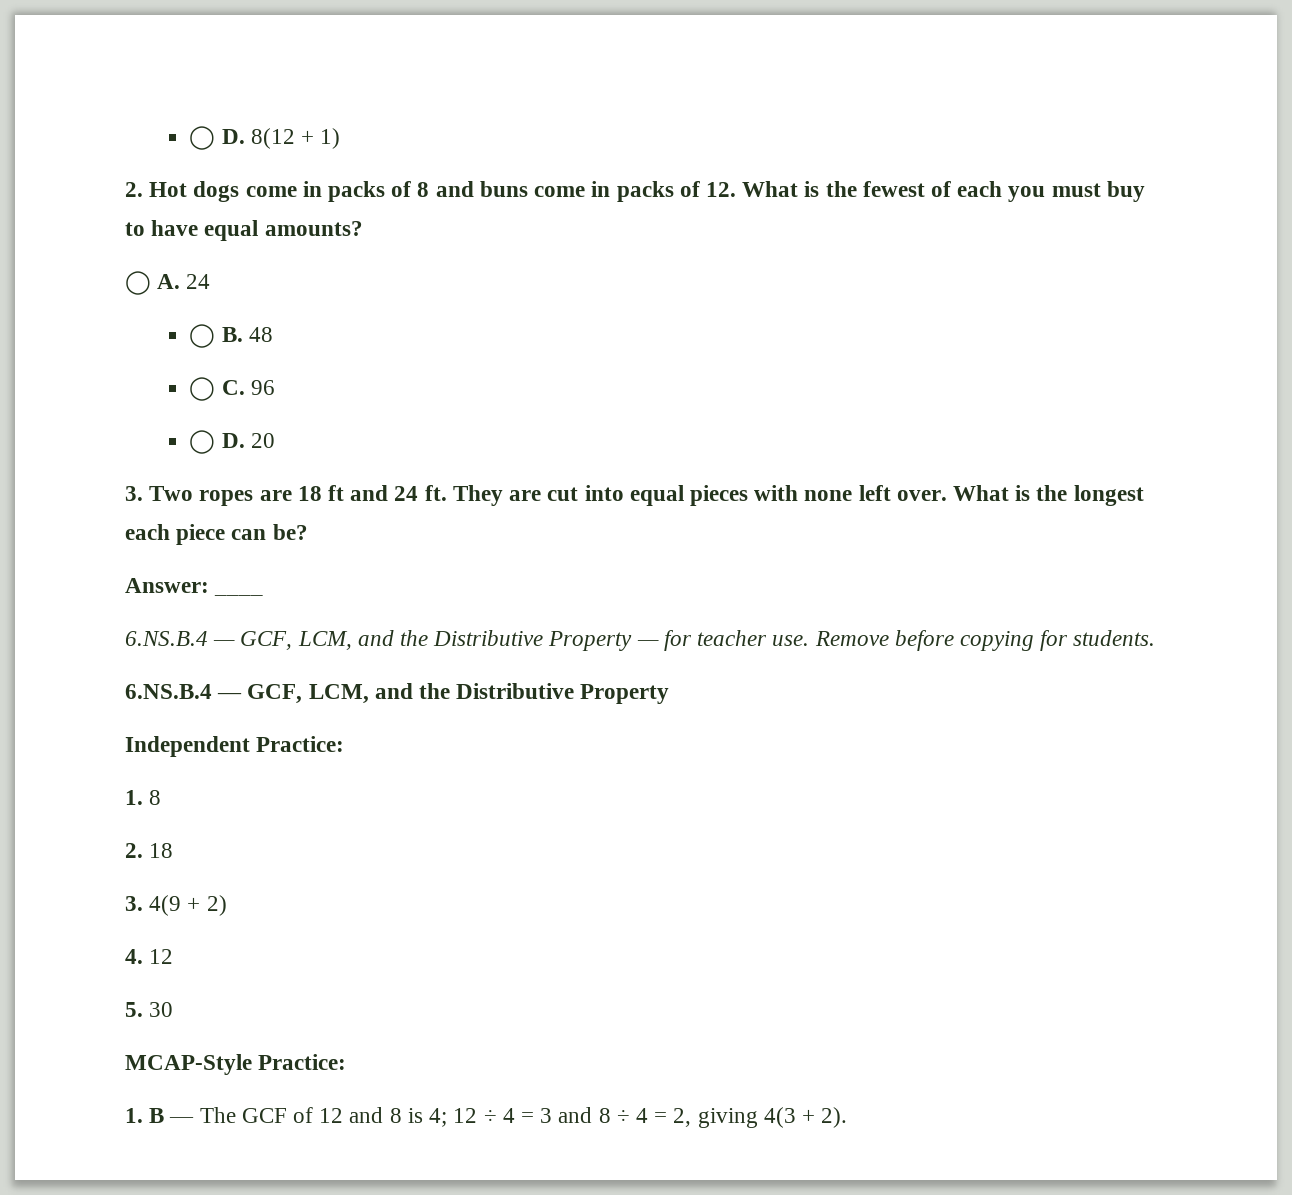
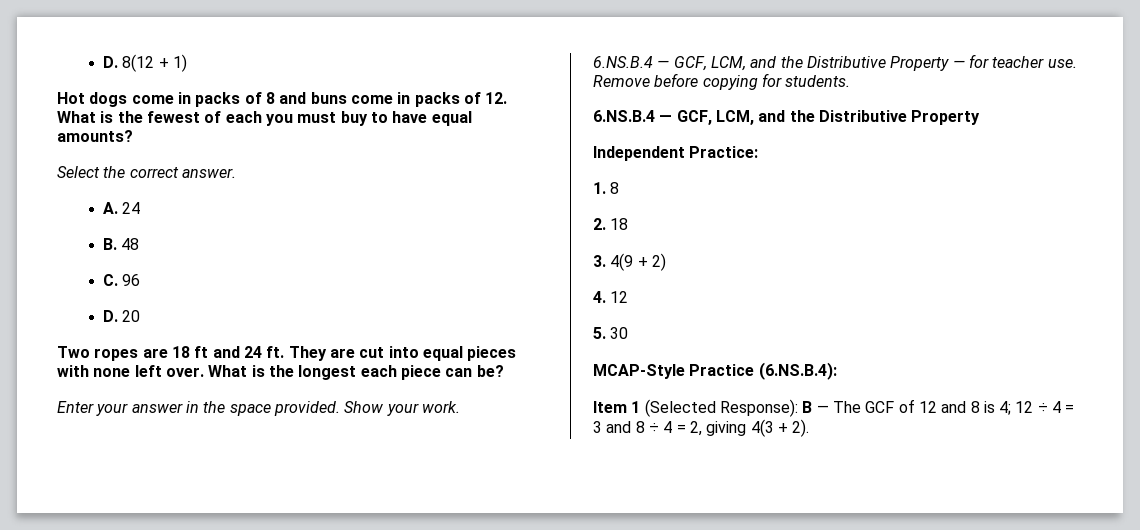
[189,126,216,150] ◯ -> (103, 62) none
[125,182,143,197] 2. -> (187, 63) none
[125,271,151,295] ◯ -> [57,166,236,178] Select the correct answer. //
[189,324,216,348] ◯ -> (141, 208) none
[189,377,216,401] ◯ -> (140, 244) none
[189,430,216,454] ◯ -> (141, 280) none
[125,486,143,501] 3. -> (141, 316) none
[125,578,209,593] [214,593,264,596] Answer: ____ -> [57,401,460,416] Enter your answer in the space provided. Show your work.
[258,1054,347,1070] [125,1108,143,1123] Practice: // 1. -> [689,362,837,380] [593,399,798,417] Practice (6.NS.B.4): // Item 1 (Selected Response):

